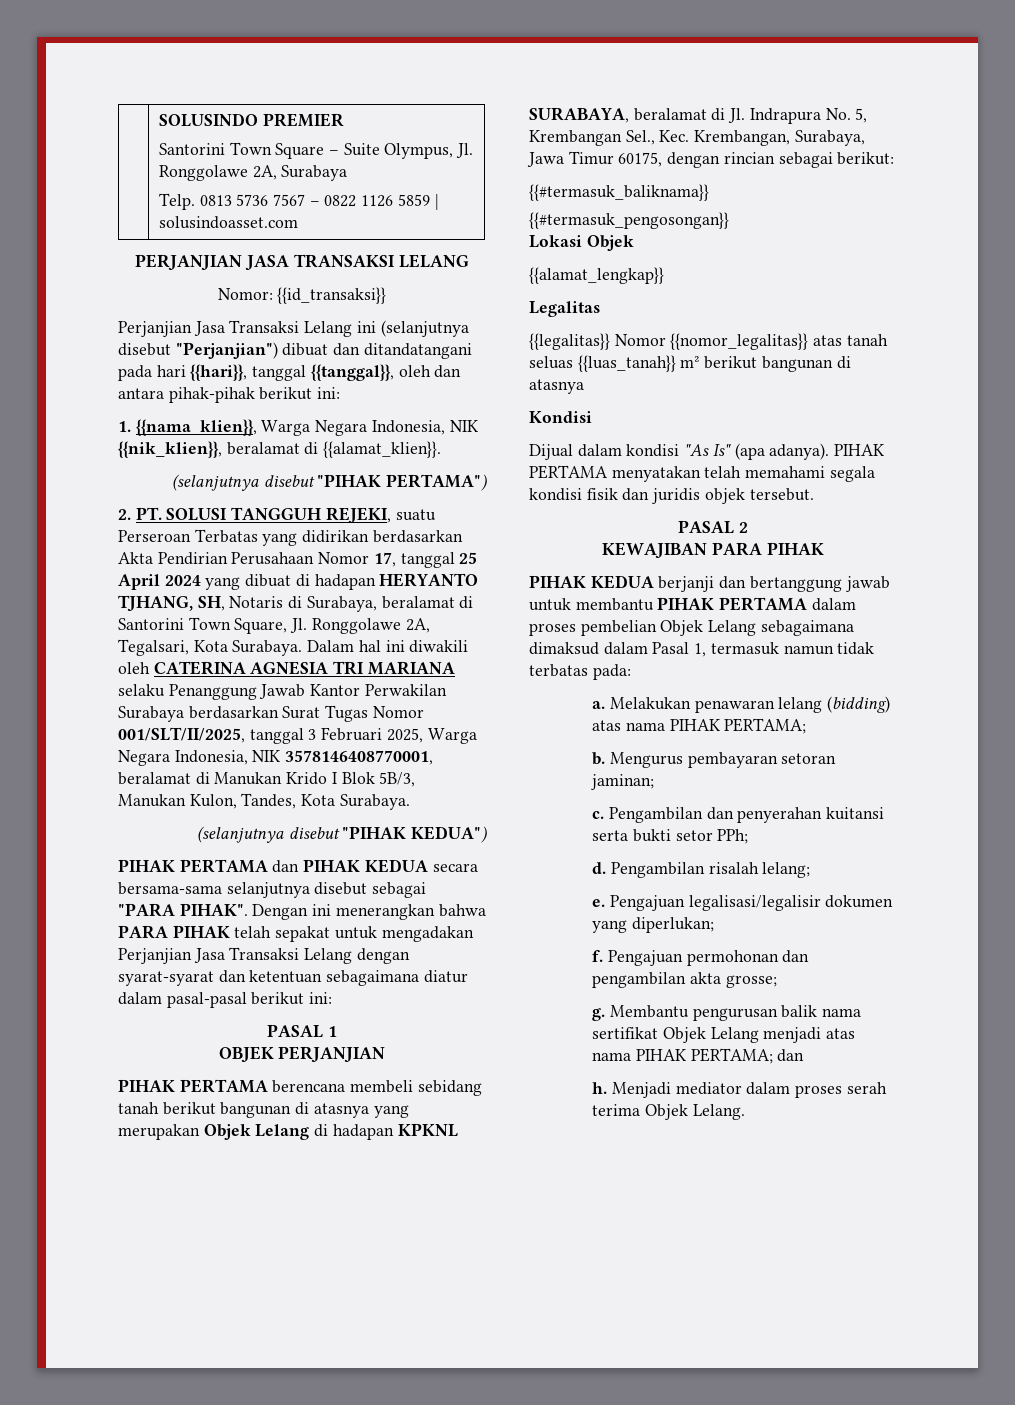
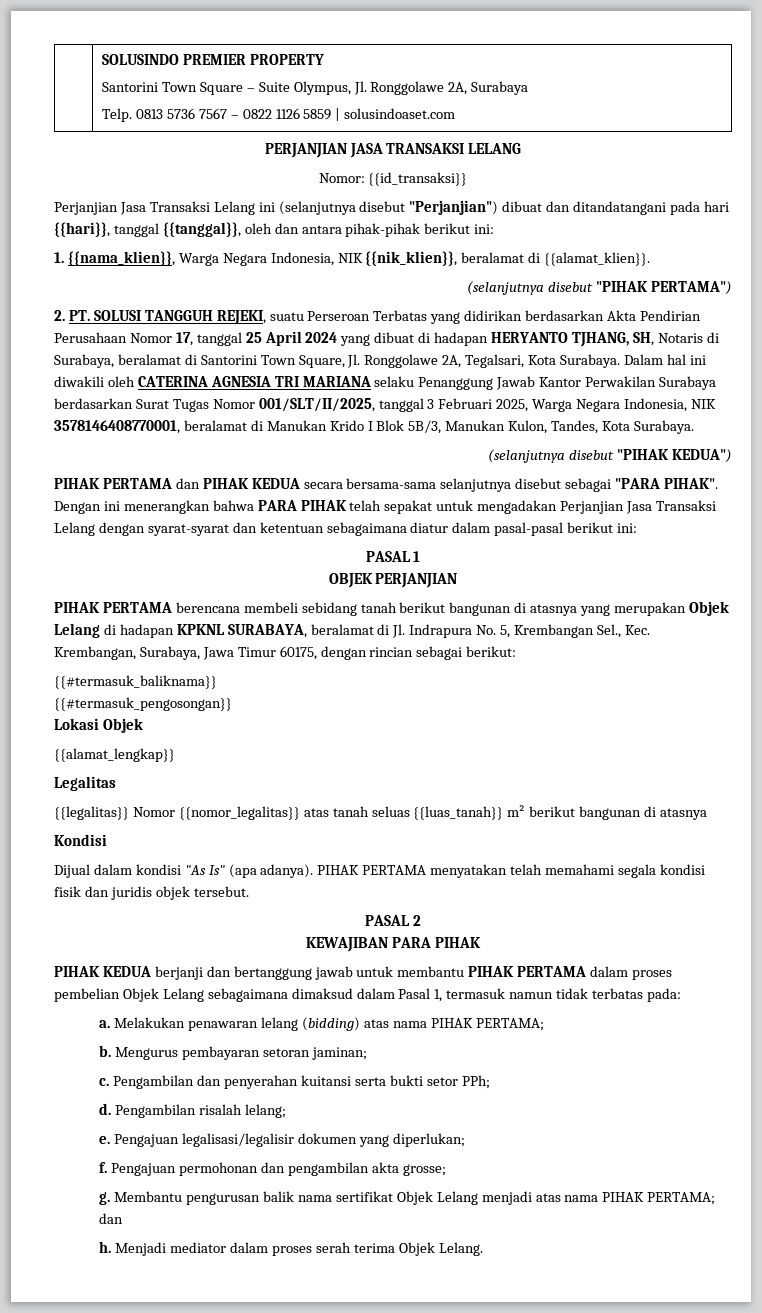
(344, 120) none -> [249,54,324,65] PROPERTY
[158,216,298,229] solusindoasset.com -> [344,108,456,119] solusindoaset.com

